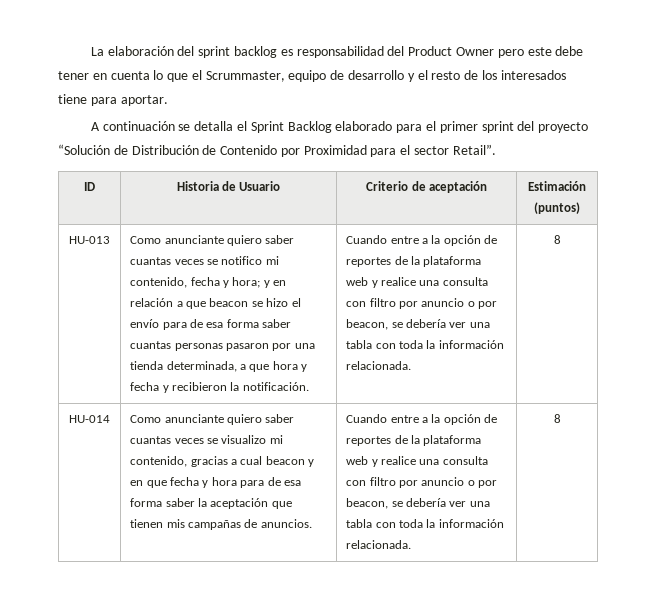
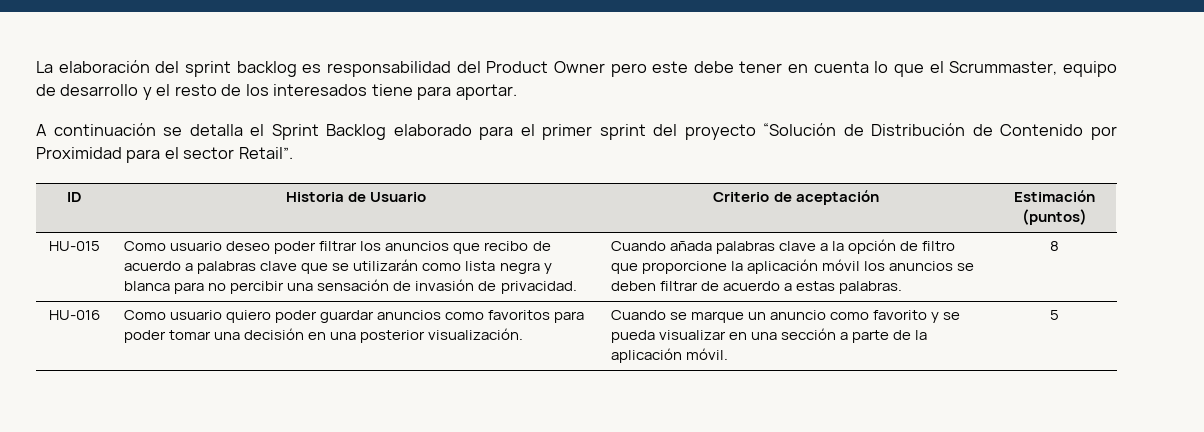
[69,236,110,244] [130,235,295,246] [130,256,279,265] [130,277,287,288] [130,298,301,309] [130,319,292,330] [130,341,315,351] [130,361,308,372] [130,382,309,393] [346,235,498,246] [346,256,482,267] [346,277,488,288] [346,298,498,309] [346,319,490,330] [346,340,504,349] [346,361,412,370] HU-013 | Como anunciante quiero saber cuantas veces se notifico mi contenido, fecha y hora; y en relación a que beacon se hizo el envío para de esa forma saber cuantas personas pasaron por una tienda determinada, a que hora y fecha y recibieron la notificación. | Cuando entre a la opción de reportes de la plataforma web y realice una consulta con filtro por anuncio o por beacon, se debería ver una tabla con toda la información relacionada. -> [49,241,100,251] [124,241,551,254] [124,259,552,274] [124,279,577,294] [611,239,956,254] [611,259,975,274] [611,281,903,294] HU-015 | Como usuario deseo poder filtrar los anuncios que recibo de acuerdo a palabras clave que se utilizarán como lista negra y blanca para no percibir una sensación de invasión de privacidad. | Cuando añada palabras clave a la opción de filtro que proporcione la aplicación móvil los anuncios se deben filtrar de acuerdo a estas palabras.
[69,415,110,423] [130,414,295,425] [130,435,283,444] [130,456,315,467] [130,477,301,488] [130,498,292,509] [130,519,312,530] [346,414,498,425] [346,435,482,446] [346,456,488,467] [346,477,498,488] [346,498,490,509] [346,519,504,528] [346,540,412,549] [553,414,561,423] HU-014 | Como anunciante quiero saber cuantas veces se visualizo mi contenido, gracias a cual beacon y en que fecha y hora para de esa forma saber la aceptación que tienen mis campañas de anuncios. | Cuando entre a la opción de reportes de la plataforma web y realice una consulta con filtro por anuncio o por beacon, se debería ver una tabla con toda la información relacionada. | 8 -> [49,310,100,320] [124,310,585,323] [124,328,524,343] [611,310,961,323] [611,328,928,343] [611,348,729,363] [1050,310,1059,320] HU-016 | Como usuario quiero poder guardar anuncios como favoritos para poder tomar una decisión en una posterior visualización. | Cuando se marque un anuncio como favorito y se pueda visualizar en una sección a parte de la aplicación móvil. | 5

